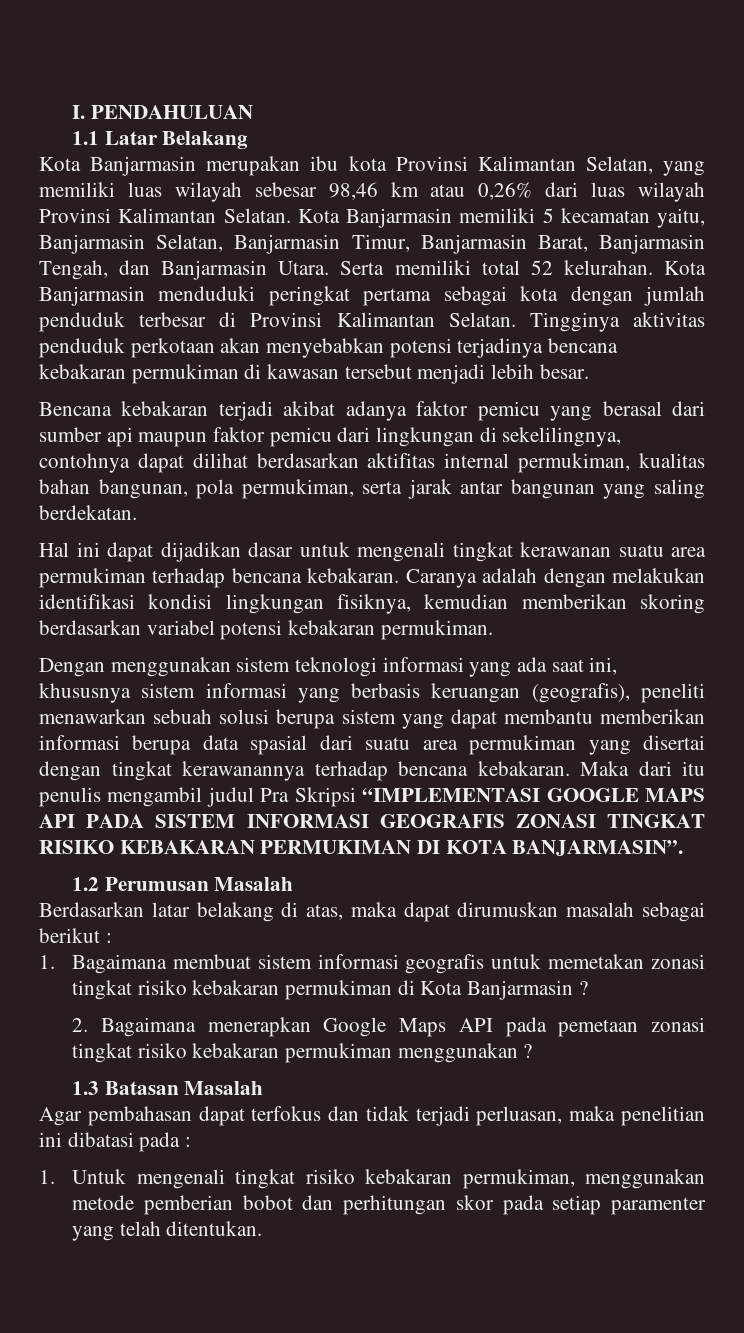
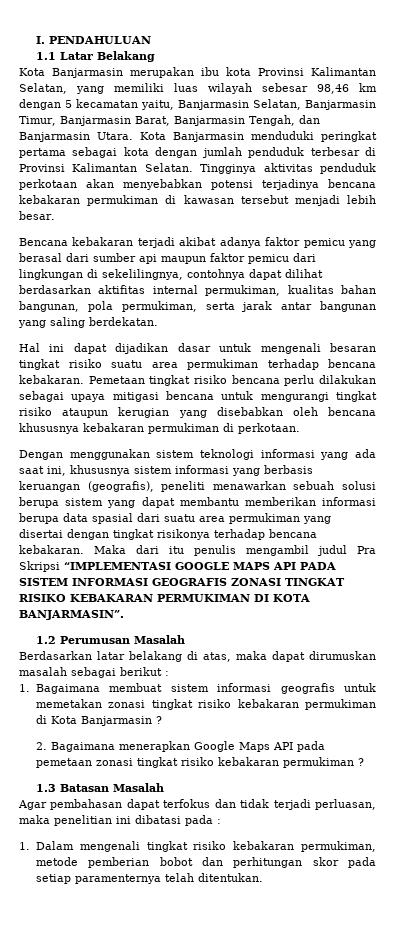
[430,182,705,202] [39,208,536,228] atau 0,26% dari luas wilayah Provinsi Kalimantan Selatan. Kota Banjarmasin memiliki -> [19,99,61,110] dengan
[340,260,653,275] Serta memiliki total 52 kelurahan. -> (133, 136) none
[452,542,611,562] tingkat kerawanan -> [330,343,376,352] [19,359,102,370] besaran tingkat risiko
[405,568,706,588] [39,594,705,614] [39,620,493,640] Caranya adalah dengan melakukan identifikasi kondisi lingkungan fisiknya, kemudian memberikan skoring berdasarkan variabel potensi kebakaran permukiman. -> [88,375,376,386] [19,391,378,402] [19,407,376,418] [19,423,300,434] Pemetaan tingkat risiko bencana perlu dilakukan sebagai upaya mitigasi bencana untuk mengurangi tingkat risiko ataupun kerugian yang disebabkan oleh bencana khususnya kebakaran permukiman di perkotaan.
[182,761,305,781] kerawanannya -> [157,529,210,540] risikonya
[397,1043,518,1063] menggunakan -> (355, 762) none
[72,1169,127,1184] Untuk -> [36,841,75,850] Dalam
[585,1169,705,1189] menggunakan -> (376, 846) none
[611,1197,706,1215] [72,1226,115,1241] paramenter yang -> [75,874,162,884] paramenternya

